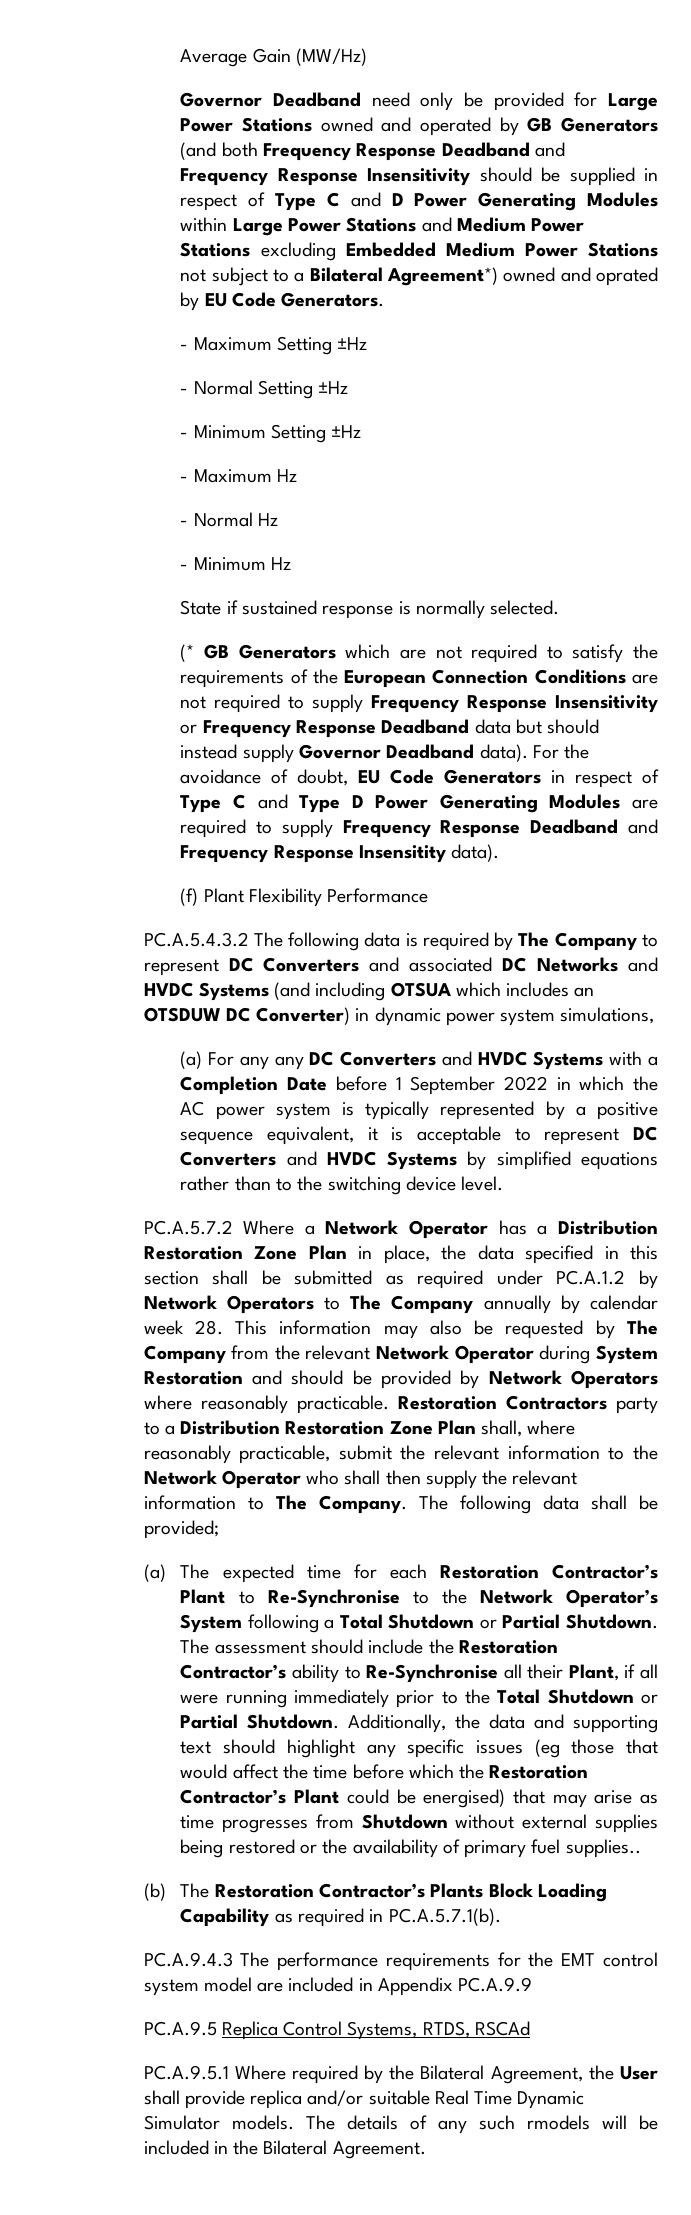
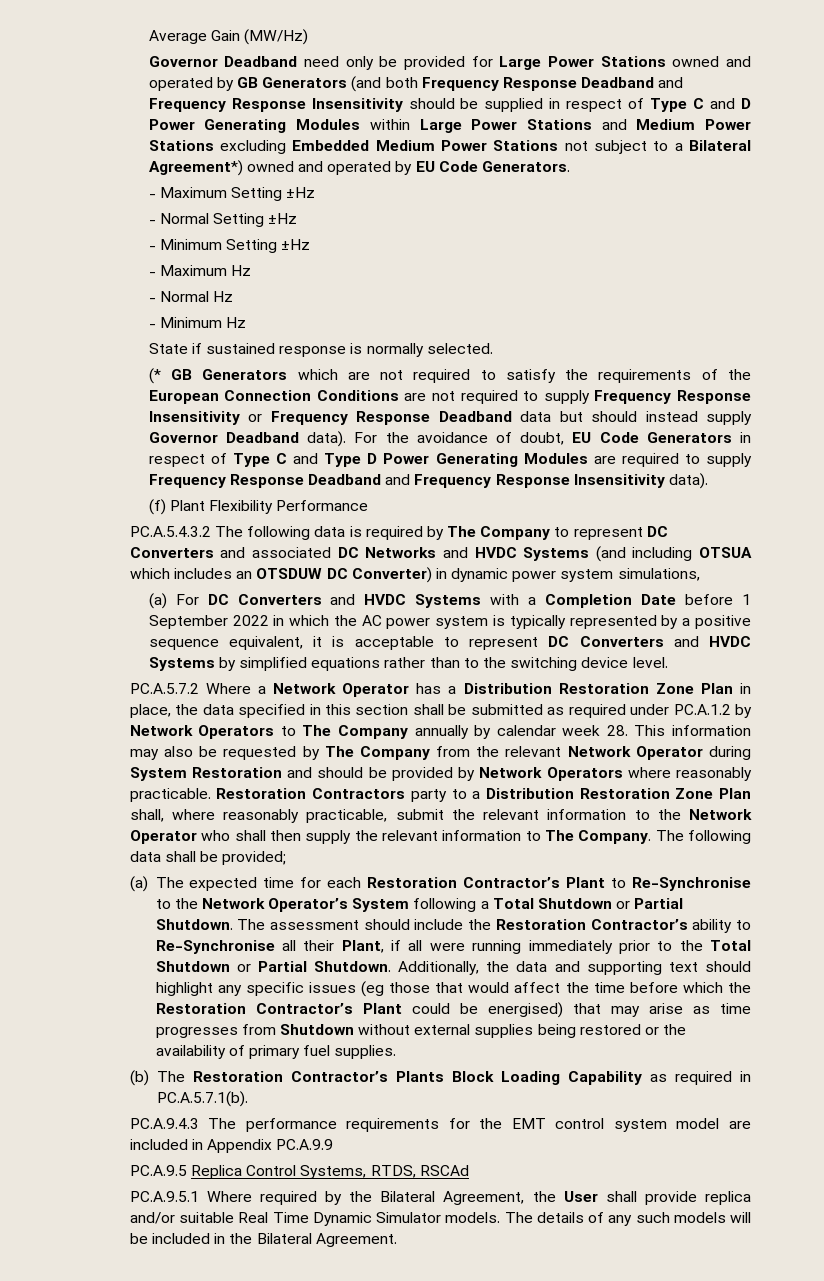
[596,267,658,286] oprated -> [327,161,392,175] operated
[358,845,446,863] Insensitity -> [573,474,665,488] Insensitivity
[239,1056,304,1070] any any -> (199, 599) none
[565,1839,641,1858] supplies.. -> [334,1045,397,1059] supplies.
[526,2115,590,2130] rmodels -> [673,1212,726,1223] models

